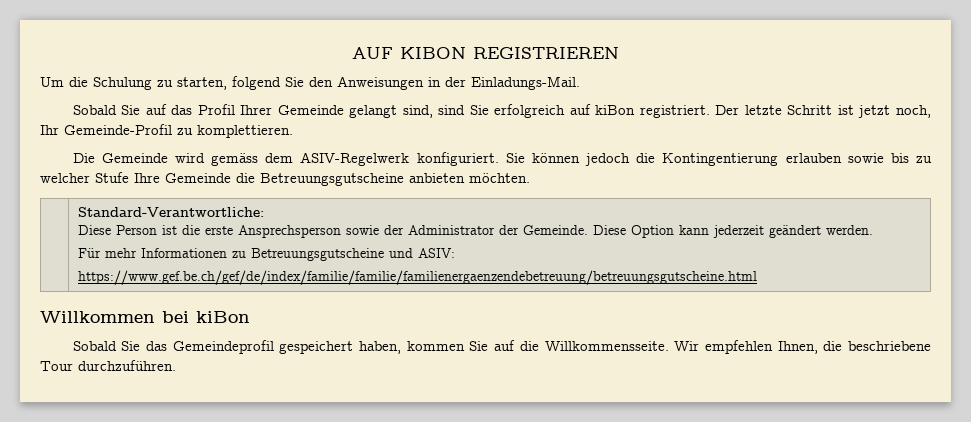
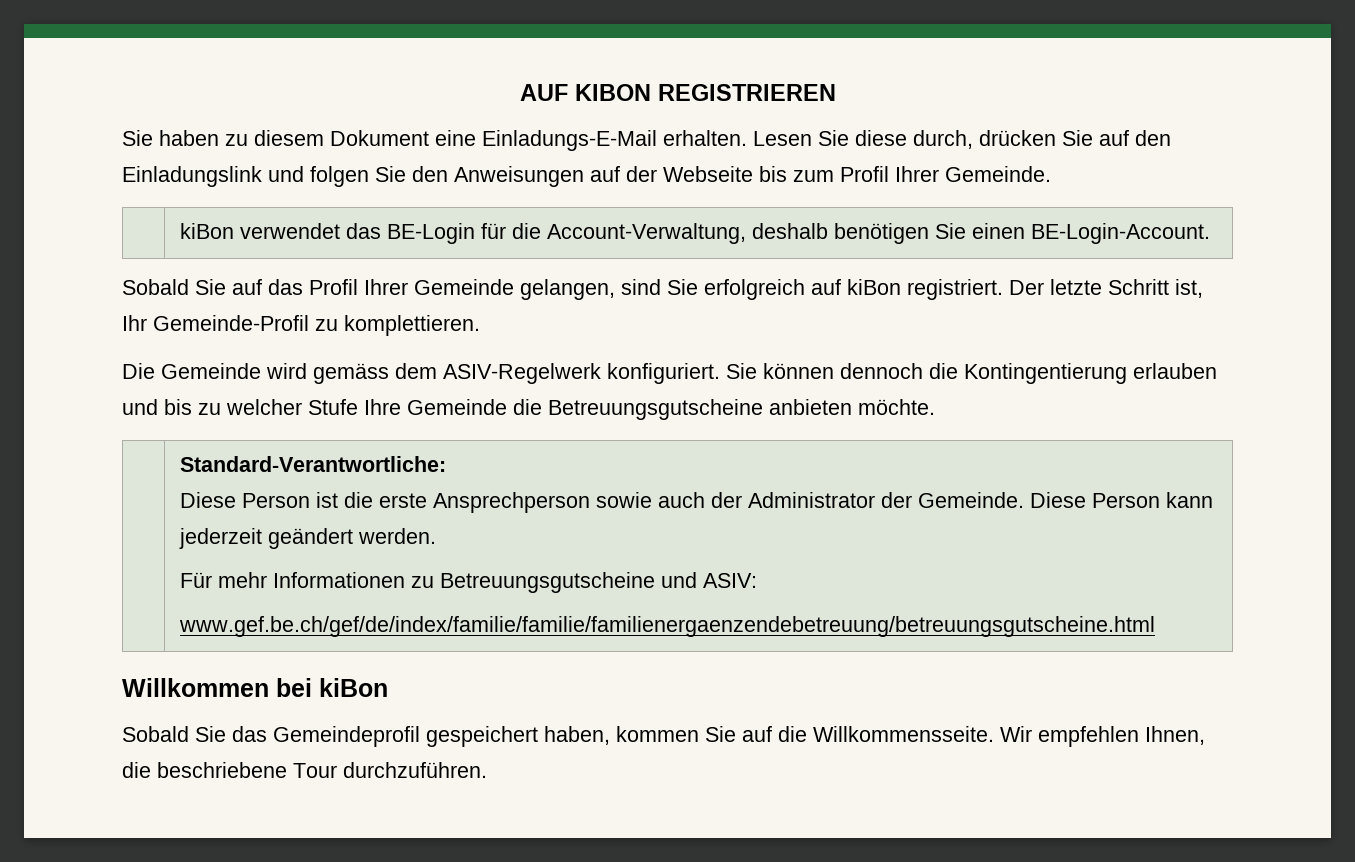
[40,76,580,90] Um die Schulung zu starten, folgend Sie den Anweisungen in der Einladungs-Mail. -> [122,130,1171,151] [122,166,1051,187] [179,223,1210,244] Sie haben zu diesem Dokument eine Einladungs-E-Mail erhalten. Lesen Sie diese durch, drücken Sie auf den Einladungslink und folgen Sie den Anweisungen auf der Webseite bis zum Profil Ihrer Gemeinde. // | kiBon verwendet das BE-Login für die Account-Verwaltung, deshalb benötigen Sie einen BE-Login-Account.
[349,105,433,118] gelangt sind, -> [520,279,615,300] gelangen,
[837,105,931,118] ist jetzt noch, -> [1175,279,1203,298] ist,
[585,153,631,166] jedoch -> [840,363,923,379] dennoch
[847,153,884,163] sowie -> [122,399,158,415] und
[469,173,530,183] möchten. -> [858,399,935,415] möchte.
[237,225,379,238] Ansprechsperson sowie -> [432,492,705,513] Ansprechperson sowie auch
[630,225,674,238] Option -> [1091,493,1160,508] Person
[77,270,757,285] https://www.gef.be.ch/gef/de/index/familie/familie/familienergaenzendebetreuung/betreuungsgutscheine.html -> [178,616,1155,637] www.gef.be.ch/gef/de/index/familie/familie/familienergaenzendebetreuung/betreuungsgutscheine.html

